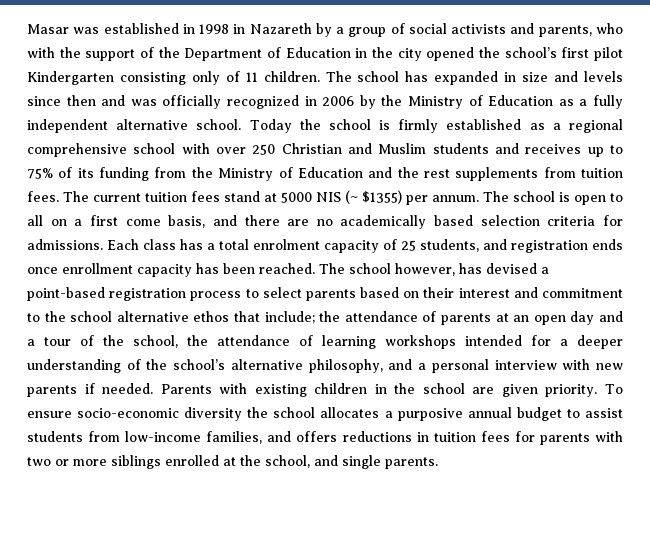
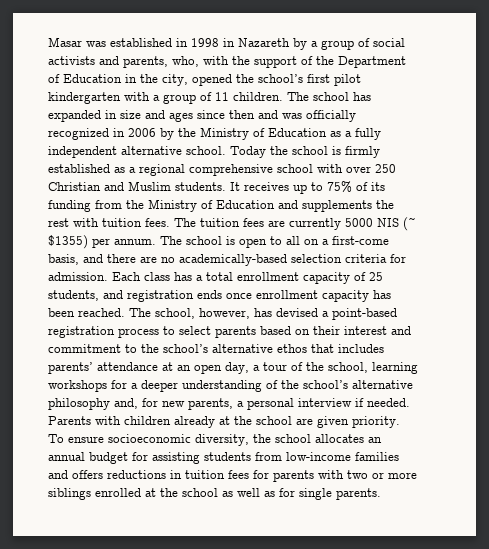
[595,23,623,34] who -> [172,56,199,67] who,
[397,48,422,61] city -> [162,74,188,86] city,
[27,71,220,85] Kindergarten consisting only -> [48,92,196,104] kindergarten with a group
[583,71,623,82] levels -> [169,112,193,122] ages
[432,143,519,154] students and -> [175,182,240,191] students. It
(393, 172) none -> [302,200,372,212] supplements
[455,167,576,181] supplements from -> [73,218,99,227] with
[93,191,277,202] current tuition fees stand at -> [200,218,341,230] tuition fees are currently
[89,215,161,226] first come -> [332,236,389,245] first-come
[340,215,474,229] academically based -> [179,254,287,266] academically-based
[27,239,103,250] admissions. -> [48,272,108,281] admission.
[253,239,320,250] enrolment -> [237,272,299,281] enrollment
[349,263,391,274] school -> [155,308,195,319] school,
[70,311,113,322] school -> [163,344,208,353] school’s
[264,311,492,325] include; the attendance of parents -> [338,344,384,353] [48,362,158,374] includes parents’ attendance
[570,311,624,325] day and -> [225,362,249,374] day,
[187,335,313,346] the attendance of -> (368, 367) none
[465,335,522,346] intended -> (107, 386) none
[308,359,624,373] [27,385,77,397] philosophy, and a personal interview with new parents -> [48,398,352,410] philosophy and, for new parents, a personal interview
[254,383,387,397] existing children in -> [124,416,230,428] children already at
[77,407,243,421] socio-economic diversity -> [108,434,249,446] socioeconomic diversity,
[384,407,623,421] a purposive annual budget to assist -> [368,437,382,443] [48,452,200,464] an annual budget for assisting
[206,431,263,444] families, -> [355,452,399,461] families
[265,455,338,468] school, and -> [182,488,295,497] school as well as for

